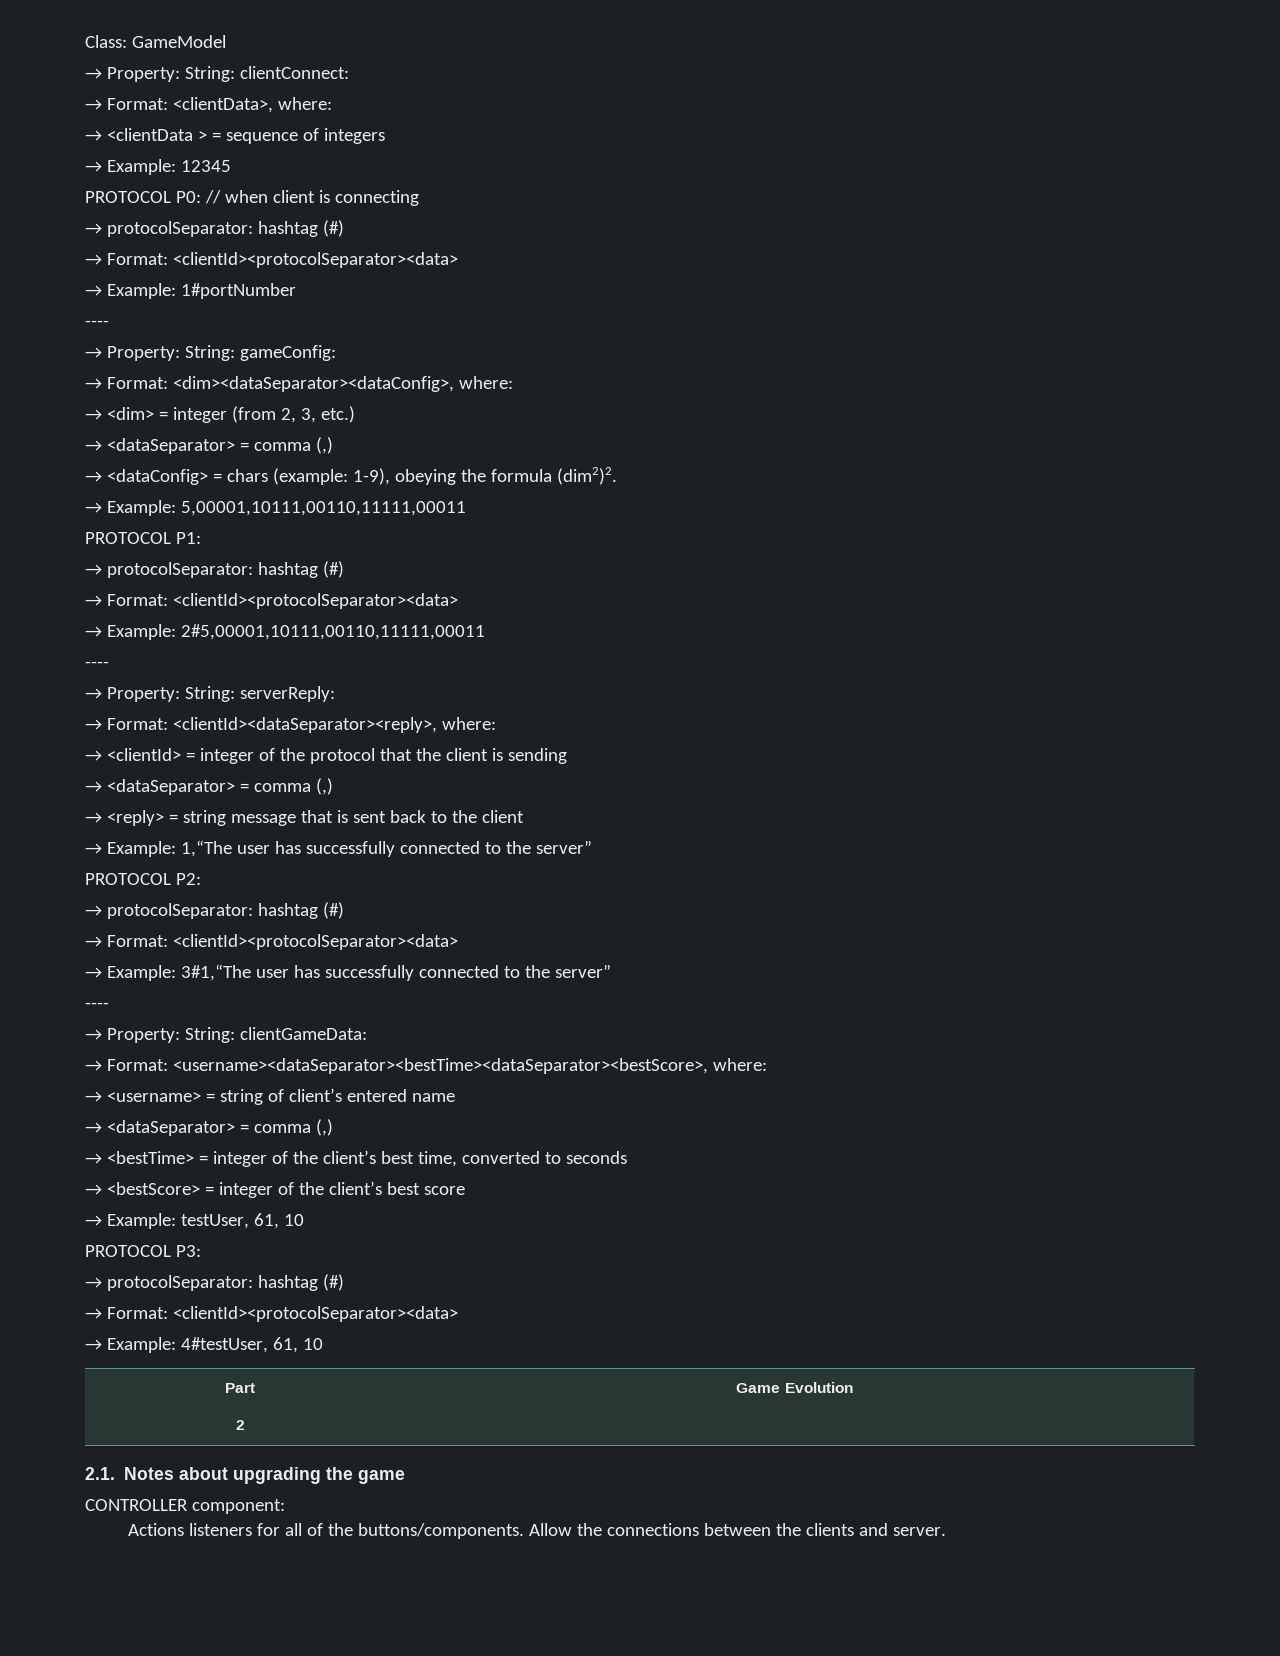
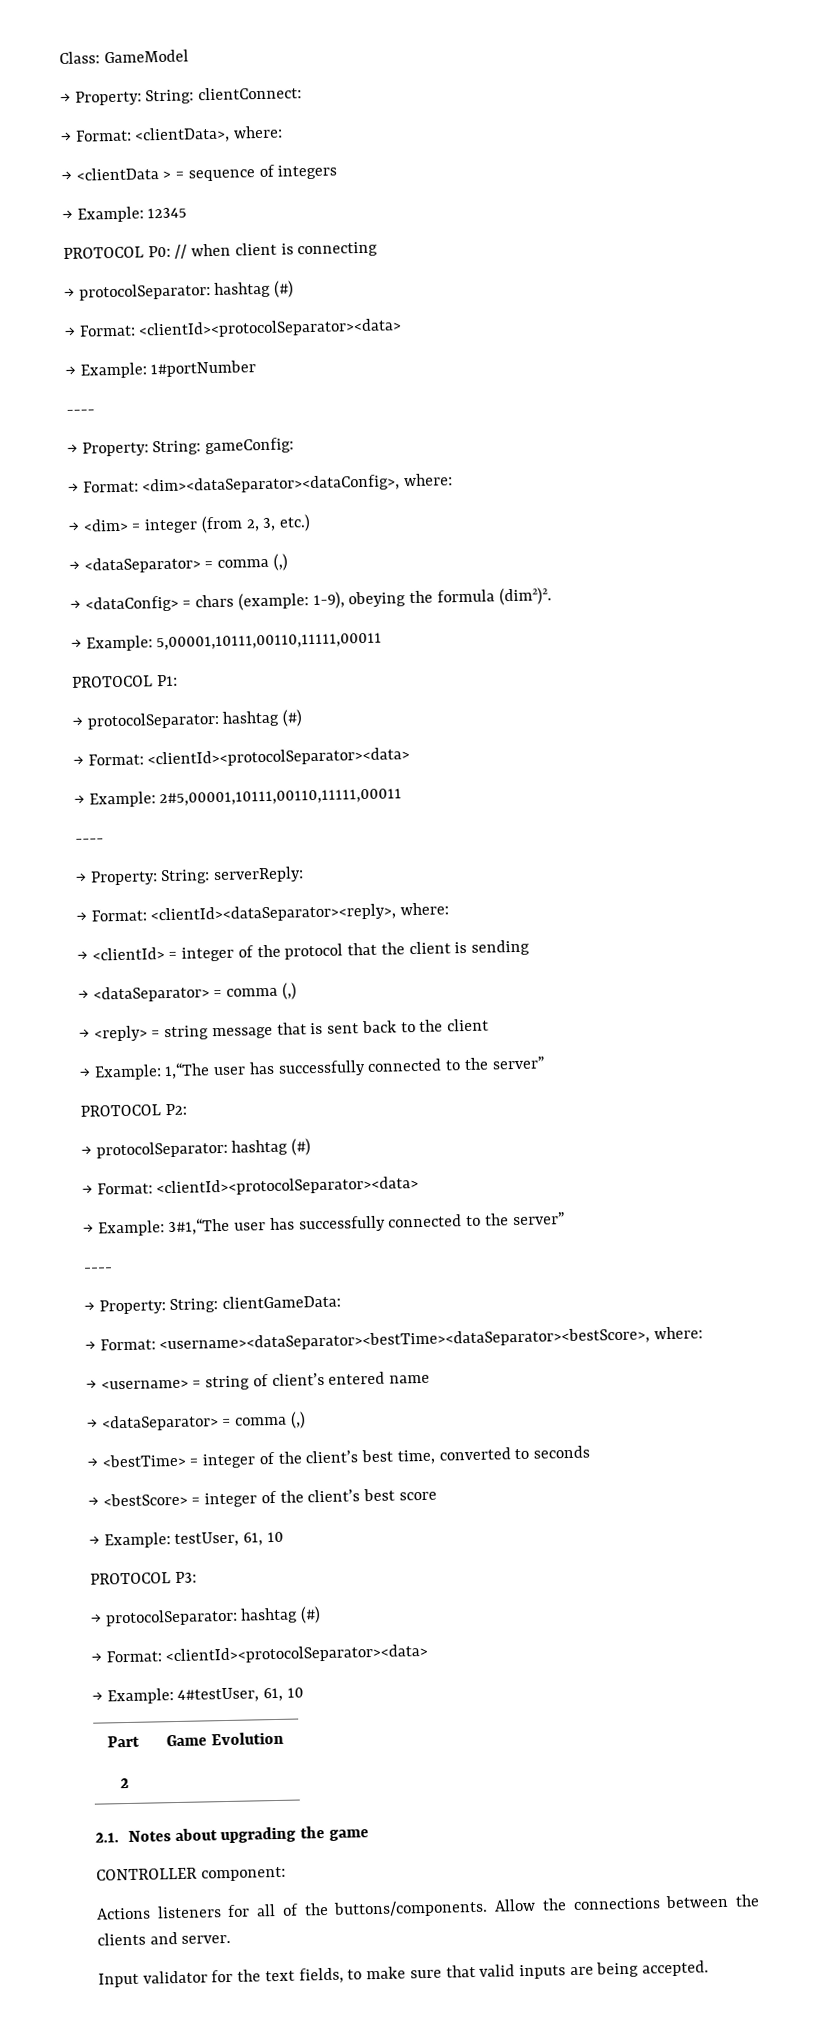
(946, 1531) none -> [98,1960,710,1988] // Input validator for the text fields, to make sure that valid inputs are being accepted.

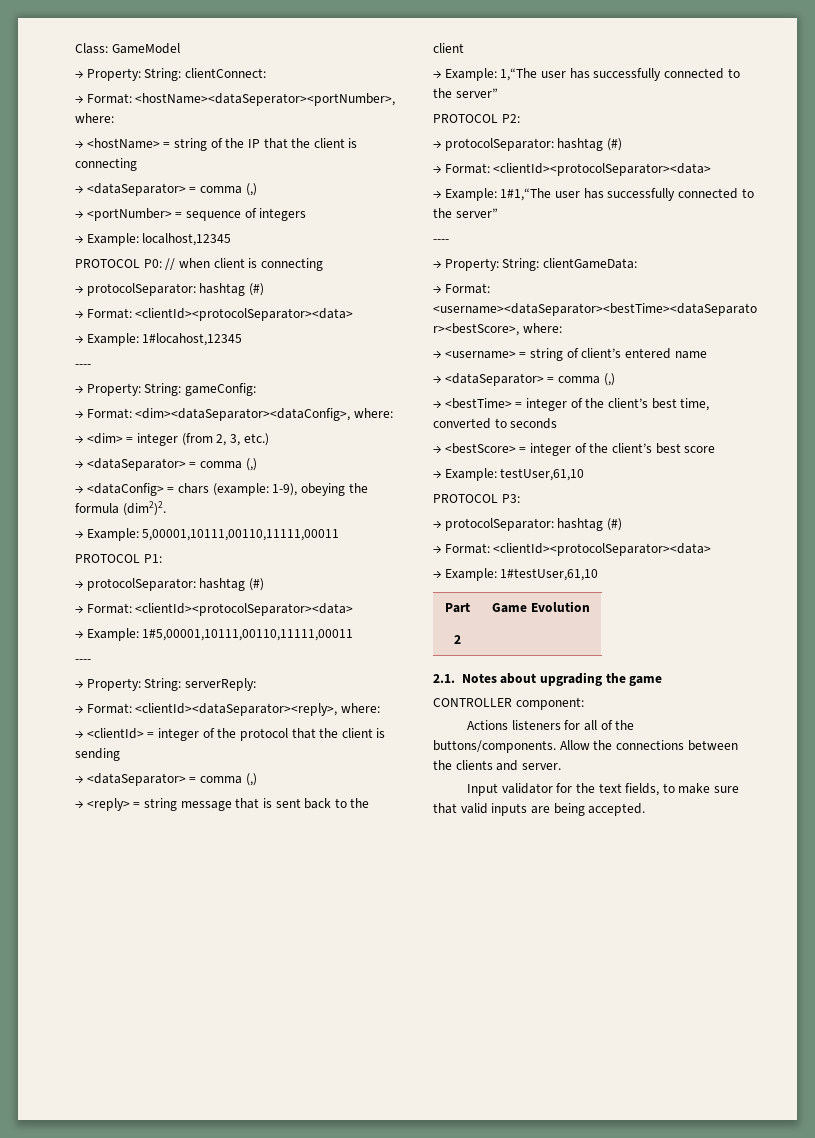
[134,125,284,144] [61,167,172,182] <clientData>, where: // → <clientData > -> [135,93,396,106] [75,113,114,123] [75,138,358,151] [75,158,137,171] [75,183,257,196] [75,208,172,221] <hostName><dataSeperator><portNumber>, where: // → <hostName> = string of the IP that the client is connecting // → <dataSeparator> = comma (,) // → <portNumber>
[147,207,188,219] 12345 -> [142,233,232,246] localhost,12345
[150,360,257,378] 1#portNumber -> [142,333,243,346] 1#locahost,12345
[159,788,403,807] 2#5,00001,10111,00110,11111,00011 -> [142,629,354,641] 1#5,00001,10111,00110,11111,00011
[168,1217,231,1236] 3#1,“The -> [500,188,552,201] 1#1,“The
[174,1531,284,1548] testUser, 61, 10 -> [500,468,585,481] testUser,61,10
[177,1687,304,1703] 4#testUser, 61, 10 -> [500,568,599,581] 1#testUser,61,10

